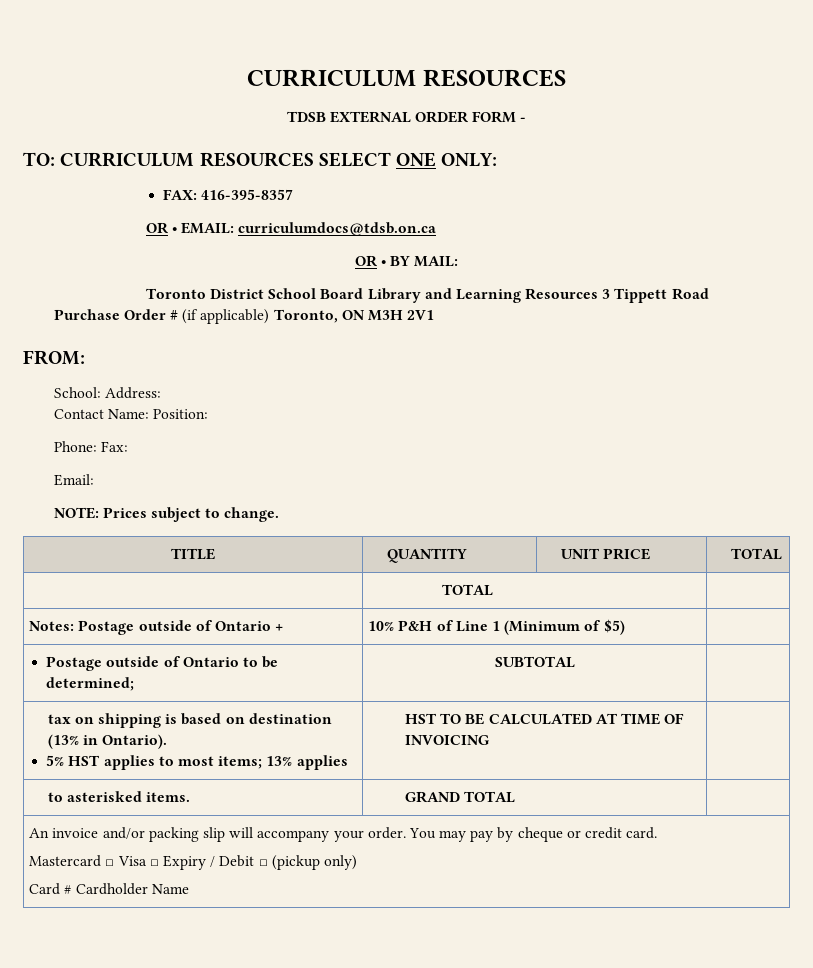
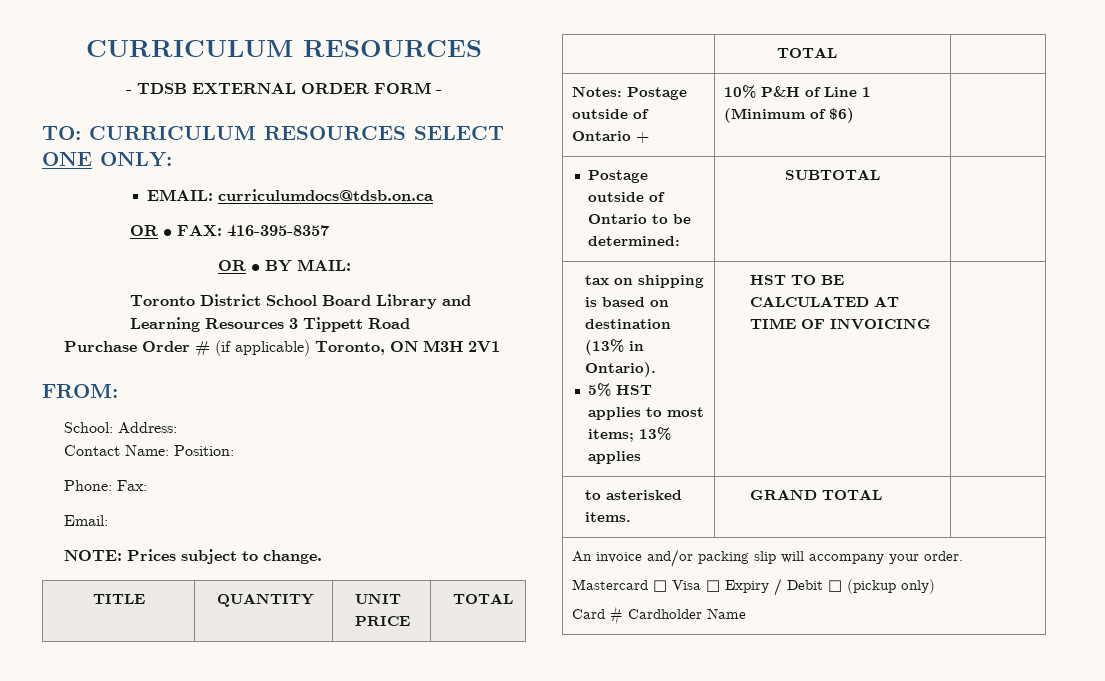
(566, 78) none -> [126,90,132,94] -
[162,189,294,200] [145,222,437,236] FAX: 416-395-8357 // OR • EMAIL: curriculumdocs@tdsb.on.ca -> [147,189,434,201] [129,225,329,237] EMAIL: curriculumdocs@tdsb.on.ca // OR • FAX: 416-395-8357
[603,619,625,635] $5) -> [828,108,854,123] $6)
[46,677,135,691] determined; -> [587,236,680,246] determined:
[408,827,658,842] You may pay by cheque or credit card. -> (963, 556) none

